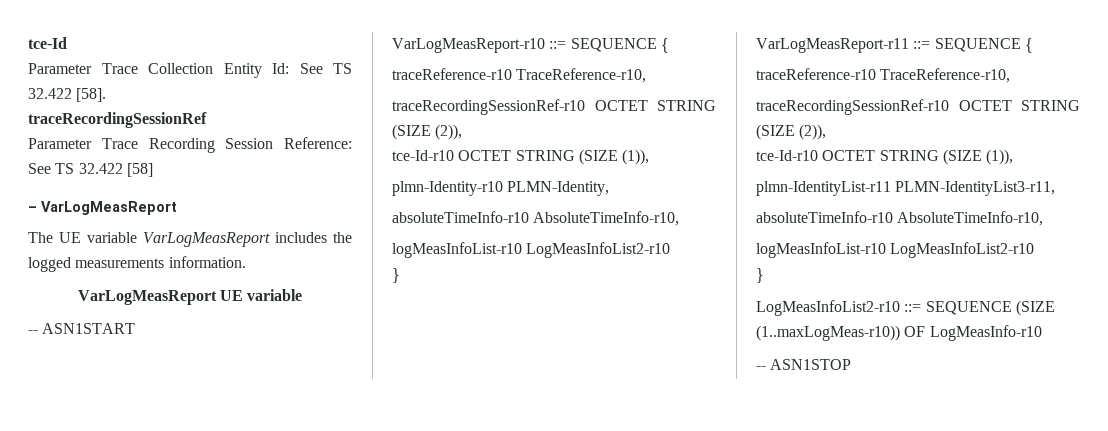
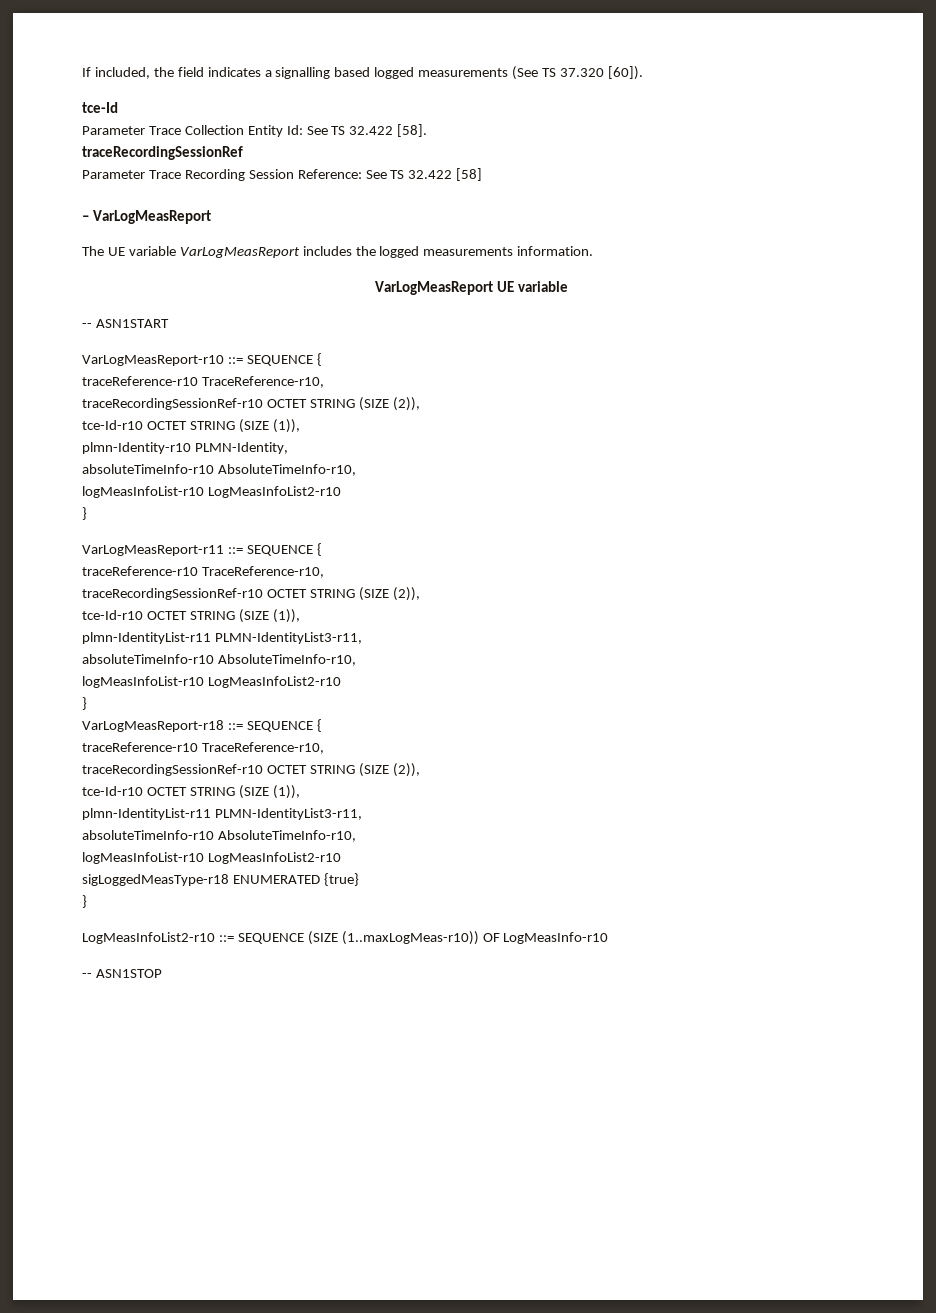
(28, 43) none -> [82,66,643,80] If included, the field indicates a signalling based logged measurements (See TS 37.320 [60]). //
(764, 275) none -> [82,719,322,732] [82,742,324,754] [82,763,420,777] [82,785,300,799] [82,808,362,820] [82,830,356,842] [82,852,341,864] [82,873,359,886] [82,895,87,908] // VarLogMeasReport-r18 ::= SEQUENCE { // traceReference-r10 TraceReference-r10, // traceRecordingSessionRef-r10 OCTET STRING (SIZE (2)), // tce-Id-r10 OCTET STRING (SIZE (1)), // plmn-IdentityList-r11 PLMN-IdentityList3-r11, // absoluteTimeInfo-r10 AbsoluteTimeInfo-r10, // logMeasInfoList-r10 LogMeasInfoList2-r10 // sigLoggedMeasType-r18 ENUMERATED {true} // }

